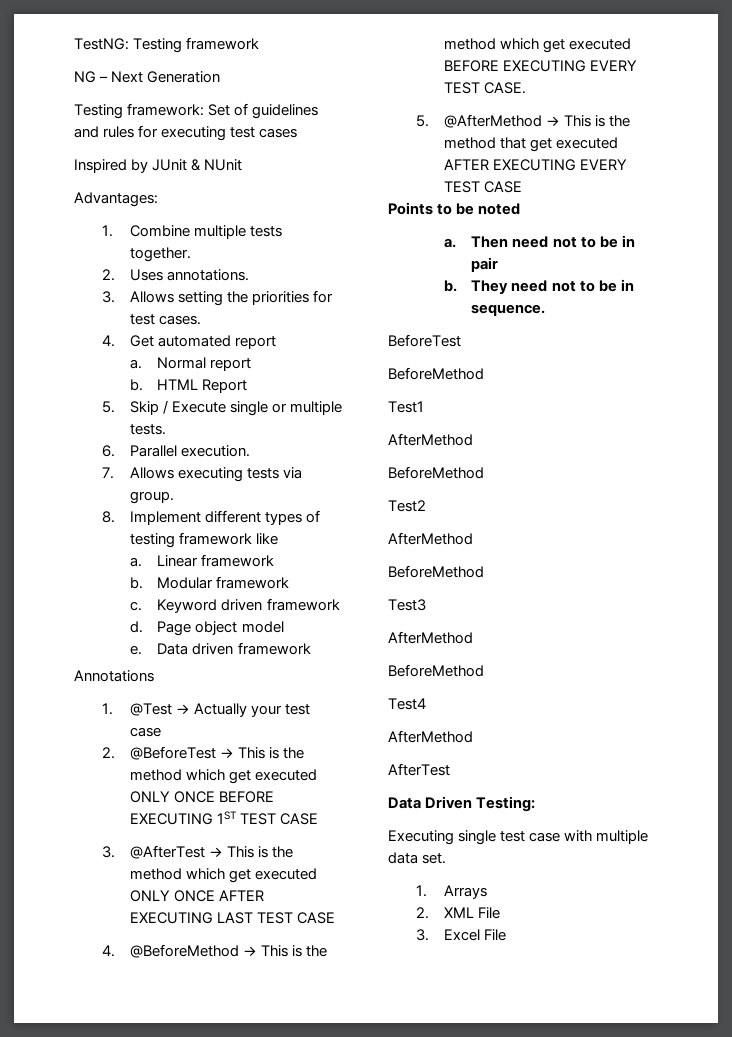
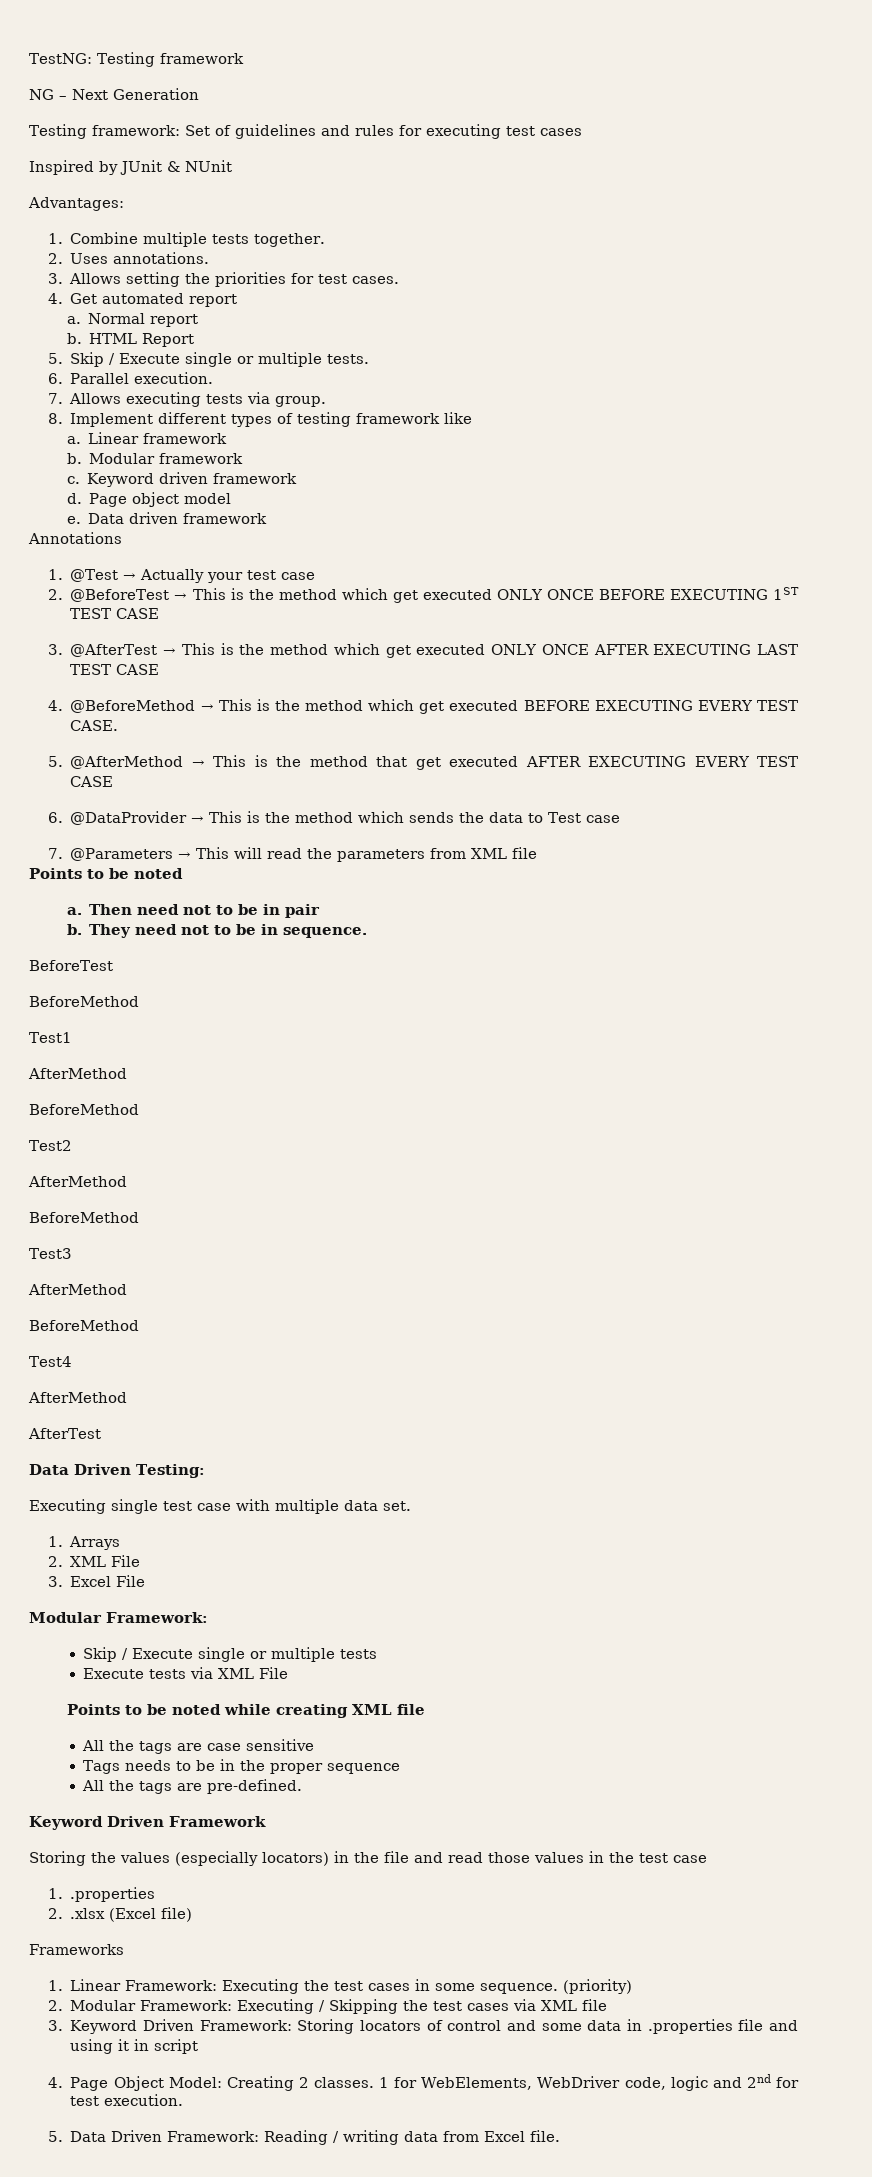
(522, 187) none -> [47,811,621,825] [47,847,538,862] // 6. @DataProvider → This is the method which sends the data to Test case // 7. @Parameters → This will read the parameters from XML file
(506, 935) none -> [29,1612,208,1623] [83,1647,378,1662] [83,1667,289,1679] [66,1704,425,1718] [82,1739,315,1754] [83,1759,401,1774] [82,1779,303,1794] [29,1816,266,1830] [29,1851,707,1866] [47,1887,156,1902] [47,1907,193,1922] [29,1944,124,1955] [47,1979,633,1994] [47,1999,608,2014] [47,2019,799,2034] [70,2039,199,2054] [47,2074,800,2091] [70,2094,184,2106] [47,2130,561,2145] // Modular Framework: // Skip / Execute single or multiple tests // Execute tests via XML File // Points to be noted while creating XML file // All the tags are case sensitive // Tags needs to be in the proper sequence // All the tags are pre-defined. // Keyword Driven Framework // Storing the values (especially locators) in the file and read those values in the test case // 1. .properties // 2. .xlsx (Excel file) // Frameworks // 1. Linear Framework: Executing the test cases in some sequence. (priority) // 2. Modular Framework: Executing / Skipping the test cases via XML file // 3. Keyword Driven Framework: Storing locators of control and some data in .properties file and using it in script // 4. Page Object Model: Creating 2 classes. 1 for WebElements, WebDriver code, logic and 2nd for test execution. // 5. Data Driven Framework: Reading / writing data from Excel file.

